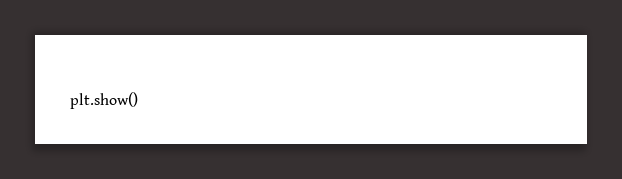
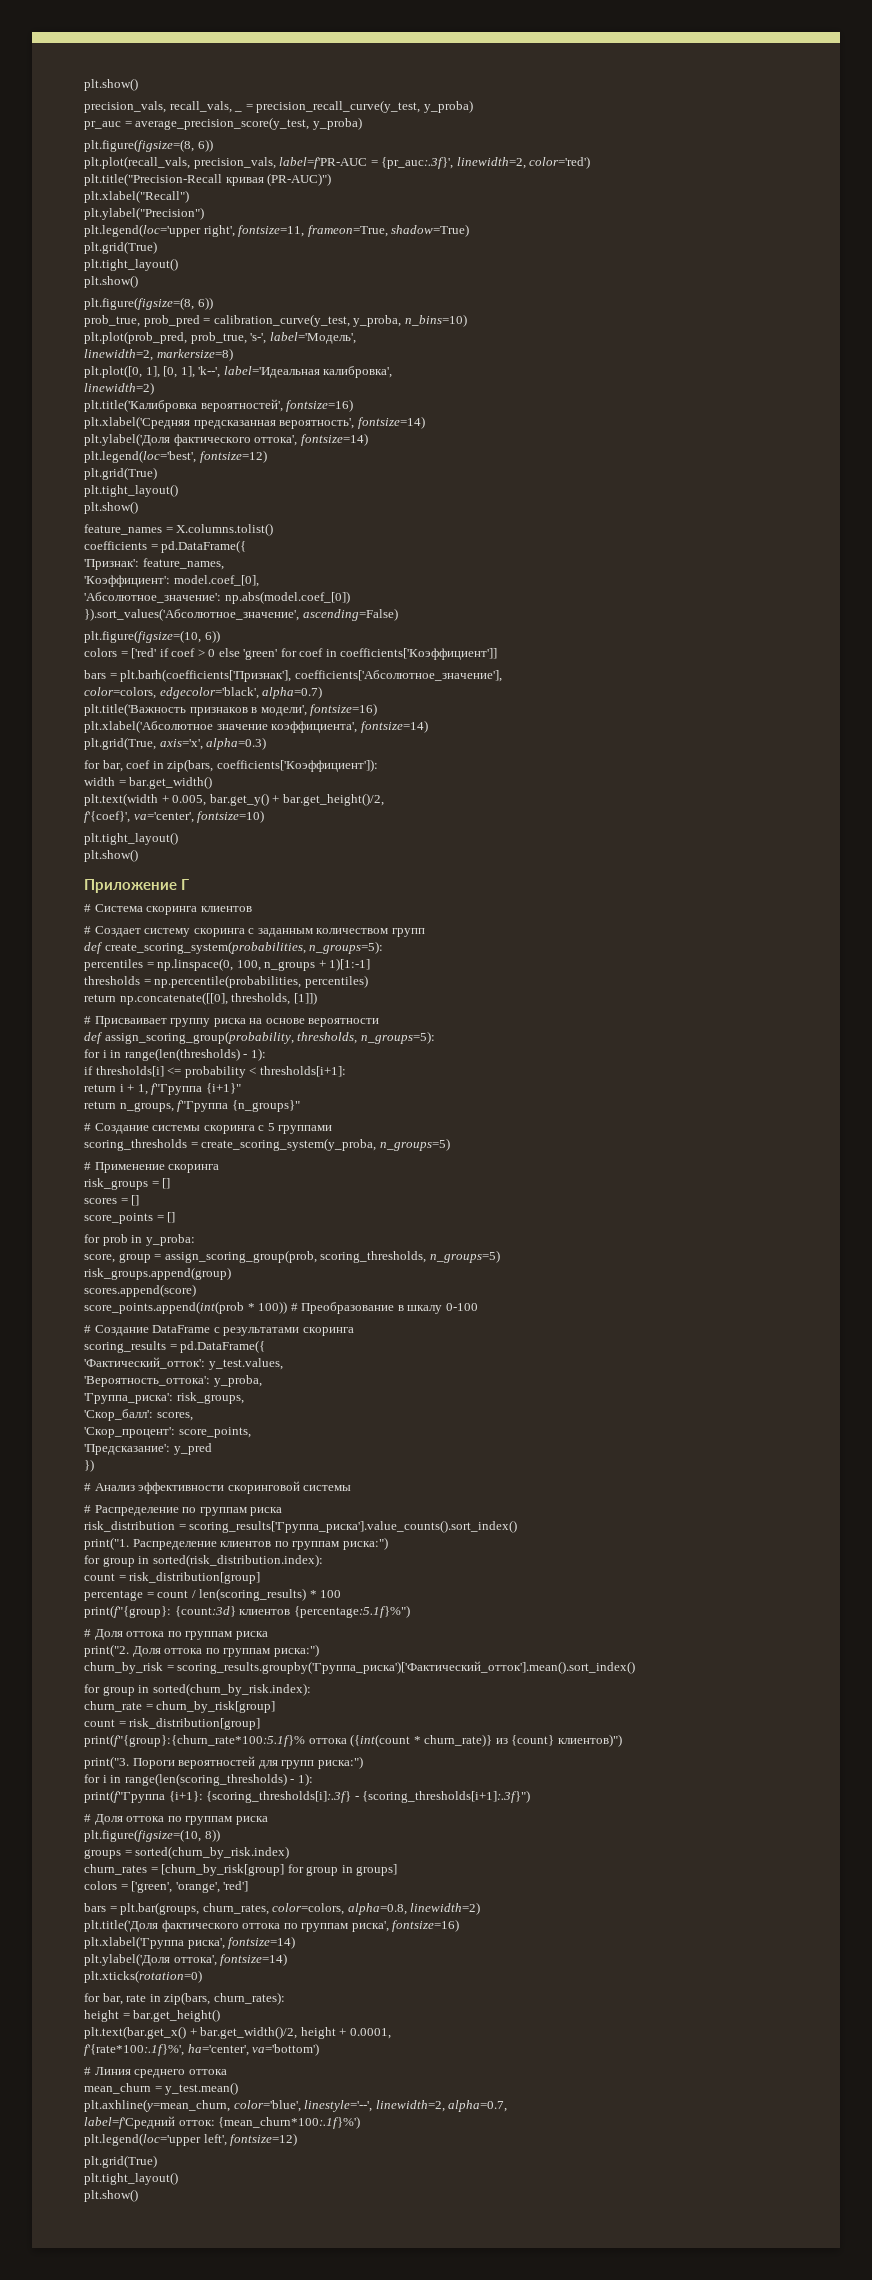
[70,92,138,109] plt.show() -> [84,78,138,91] [84,101,243,113] [245,100,473,113] [84,117,362,130] [84,139,213,152] [84,156,591,169] [84,173,332,186] [84,190,189,203] [84,207,204,220] [84,224,470,237] [84,241,157,254] [84,258,178,271] [84,275,138,288] [84,297,213,310] [84,314,467,327] [84,331,356,344] [84,348,233,361] [84,365,393,378] [84,382,154,395] [84,399,354,412] [84,416,425,429] [84,433,368,446] [84,450,267,463] [84,467,157,480] [84,484,178,497] [84,501,138,514] [84,523,274,536] [84,540,247,553] [84,558,224,570] [84,575,259,587] [84,591,350,604] [84,608,398,621] [84,630,220,643] [84,648,498,660] [84,669,502,682] [84,686,323,699] [84,703,378,716] [84,720,428,733] [84,737,267,750] [84,759,378,772] [84,776,213,789] [84,793,384,806] [84,810,265,823] [84,832,178,845] [84,849,138,862] [84,879,189,893] [84,904,252,915] [84,926,425,937] [84,941,384,954] [84,958,371,971] [84,975,368,988] [84,992,317,1005] [84,1016,380,1027] [84,1031,435,1044] [84,1048,266,1061] [84,1066,346,1078] [84,1083,241,1095] [84,1100,300,1112] [84,1123,333,1134] [84,1138,450,1151] [84,1162,220,1173] [84,1178,171,1190] [84,1195,140,1206] [84,1212,176,1224] [84,1234,195,1246] [84,1250,500,1263] [84,1267,231,1280] [84,1284,196,1297] [84,1301,478,1314] [84,1325,354,1336] [84,1340,266,1353] [84,1357,283,1370] [84,1375,262,1387] [84,1392,244,1404] [84,1409,193,1421] [84,1427,251,1438] [84,1443,212,1455] [84,1459,94,1472] [84,1481,352,1494] [84,1505,283,1516] [84,1520,518,1533] [84,1537,388,1550] [84,1554,323,1567] [84,1572,261,1584] [84,1588,342,1601] [84,1605,410,1618] [84,1629,268,1640] [84,1644,319,1657] [84,1661,636,1674] [84,1683,311,1696] [84,1701,276,1713] [84,1718,261,1730] [84,1734,622,1747] [84,1756,363,1769] [84,1773,313,1786] [84,1790,531,1803] [84,1814,268,1825] [84,1829,220,1842] [84,1846,290,1859] [84,1864,398,1876] [84,1881,249,1893] [84,1902,481,1915] [84,1919,460,1932] [84,1936,296,1949] [84,1953,288,1966] [84,1970,202,1983] [84,1992,285,2005] [84,2009,221,2022] [84,2026,391,2039] [84,2043,320,2056] [84,2067,227,2078] [84,2082,239,2095] [84,2099,508,2112] [84,2116,361,2129] [84,2133,298,2146] [84,2155,157,2168] [84,2172,178,2185] [84,2189,138,2202] plt.show() // precision_vals, recall_vals, _ = precision_recall_curve(y_test, y_proba) // pr_auc = average_precision_score(y_test, y_proba) // plt.figure(figsize=(8, 6)) // plt.plot(recall_vals, precision_vals, label=f'PR-AUC = {pr_auc:.3f}', linewidth=2, color='red') // plt.title("Precision-Recall кривая (PR-AUC)") // plt.xlabel("Recall") // plt.ylabel("Precision") // plt.legend(loc='upper right', fontsize=11, frameon=True, shadow=True) // plt.grid(True) // plt.tight_layout() // plt.show() // plt.figure(figsize=(8, 6)) // prob_true, prob_pred = calibration_curve(y_test, y_proba, n_bins=10) // plt.plot(prob_pred, prob_true, 's-', label='Модель', // linewidth=2, markersize=8) // plt.plot([0, 1], [0, 1], 'k--', label='Идеальная калибровка', // linewidth=2) // plt.title('Калибровка вероятностей', fontsize=16) // plt.xlabel('Средняя предсказанная вероятность', fontsize=14) // plt.ylabel('Доля фактического оттока', fontsize=14) // plt.legend(loc='best', fontsize=12) // plt.grid(True) // plt.tight_layout() // plt.show() // feature_names = X.columns.tolist() // coefficients = pd.DataFrame({ // 'Признак': feature_names, // 'Коэффициент': model.coef_[0], // 'Абсолютное_значение': np.abs(model.coef_[0]) // }).sort_values('Абсолютное_значение', ascending=False) // plt.figure(figsize=(10, 6)) // colors = ['red' if coef > 0 else 'green' for coef in coefficients['Коэффициент']] // bars = plt.barh(coefficients['Признак'], coefficients['Абсолютное_значение'], // color=colors, edgecolor='black', alpha=0.7) // plt.title('Важность признаков в модели', fontsize=16) // plt.xlabel('Абсолютное значение коэффициента', fontsize=14) // plt.grid(True, axis='x', alpha=0.3) // for bar, coef in zip(bars, coefficients['Коэффициент']): // width = bar.get_width() // plt.text(width + 0.005, bar.get_y() + bar.get_height()/2, // f'{coef}', va='center', fontsize=10) // plt.tight_layout() // plt.show() // Приложение Г // # Система скоринга клиентов // # Создает систему скоринга с заданным количеством групп // def create_scoring_system(probabilities, n_groups=5): // percentiles = np.linspace(0, 100, n_groups + 1)[1:-1] // thresholds = np.percentile(probabilities, percentiles) // return np.concatenate([[0], thresholds, [1]]) // # Присваивает группу риска на основе вероятности // def assign_scoring_group(probability, thresholds, n_groups=5): // for i in range(len(thresholds) - 1): // if thresholds[i] <= probability < thresholds[i+1]: // return i + 1, f"Группа {i+1}" // return n_groups, f"Группа {n_groups}" // # Создание системы скоринга с 5 группами // scoring_thresholds = create_scoring_system(y_proba, n_groups=5) // # Применение скоринга // risk_groups = [] // scores = [] // score_points = [] // for prob in y_proba: // score, group = assign_scoring_group(prob, scoring_thresholds, n_groups=5) // risk_groups.append(group) // scores.append(score) // score_points.append(int(prob * 100)) # Преобразование в шкалу 0-100 // # Создание DataFrame с результатами скоринга // scoring_results = pd.DataFrame({ // 'Фактический_отток': y_test.values, // 'Вероятность_оттока': y_proba, // 'Группа_риска': risk_groups, // 'Скор_балл': scores, // 'Скор_процент': score_points, // 'Предсказание': y_pred // }) // # Анализ эффективности скоринговой системы // # Распределение по группам риска // risk_distribution = scoring_results['Группа_риска'].value_counts().sort_index() // print("1. Распределение клиентов по группам риска:") // for group in sorted(risk_distribution.index): // count = risk_distribution[group] // percentage = count / len(scoring_results) * 100 // print(f"{group}: {count:3d} клиентов {percentage:5.1f}%") // # Доля оттока по группам риска // print("2. Доля оттока по группам риска:") // churn_by_risk = scoring_results.groupby('Группа_риска')['Фактический_отток'].mean().sort_index() // for group in sorted(churn_by_risk.index): // churn_rate = churn_by_risk[group] // count = risk_distribution[group] // print(f"{group}:{churn_rate*100:5.1f}% оттока ({int(count * churn_rate)} из {count} клиентов)") // print("3. Пороги вероятностей для групп риска:") // for i in range(len(scoring_thresholds) - 1): // print(f"Группа {i+1}: {scoring_thresholds[i]:.3f} - {scoring_thresholds[i+1]:.3f}") // # Доля оттока по группам риска // plt.figure(figsize=(10, 8)) // groups = sorted(churn_by_risk.index) // churn_rates = [churn_by_risk[group] for group in groups] // colors = ['green', 'orange', 'red'] // bars = plt.bar(groups, churn_rates, color=colors, alpha=0.8, linewidth=2) // plt.title('Доля фактического оттока по группам риска', fontsize=16) // plt.xlabel('Группа риска', fontsize=14) // plt.ylabel('Доля оттока', fontsize=14) // plt.xticks(rotation=0) // for bar, rate in zip(bars, churn_rates): // height = bar.get_height() // plt.text(bar.get_x() + bar.get_width()/2, height + 0.0001, // f'{rate*100:.1f}%', ha='center', va='bottom') // # Линия среднего оттока // mean_churn = y_test.mean() // plt.axhline(y=mean_churn, color='blue', linestyle='--', linewidth=2, alpha=0.7, // label=f'Средний отток: {mean_churn*100:.1f}%') // plt.legend(loc='upper left', fontsize=12) // plt.grid(True) // plt.tight_layout() // plt.show()

